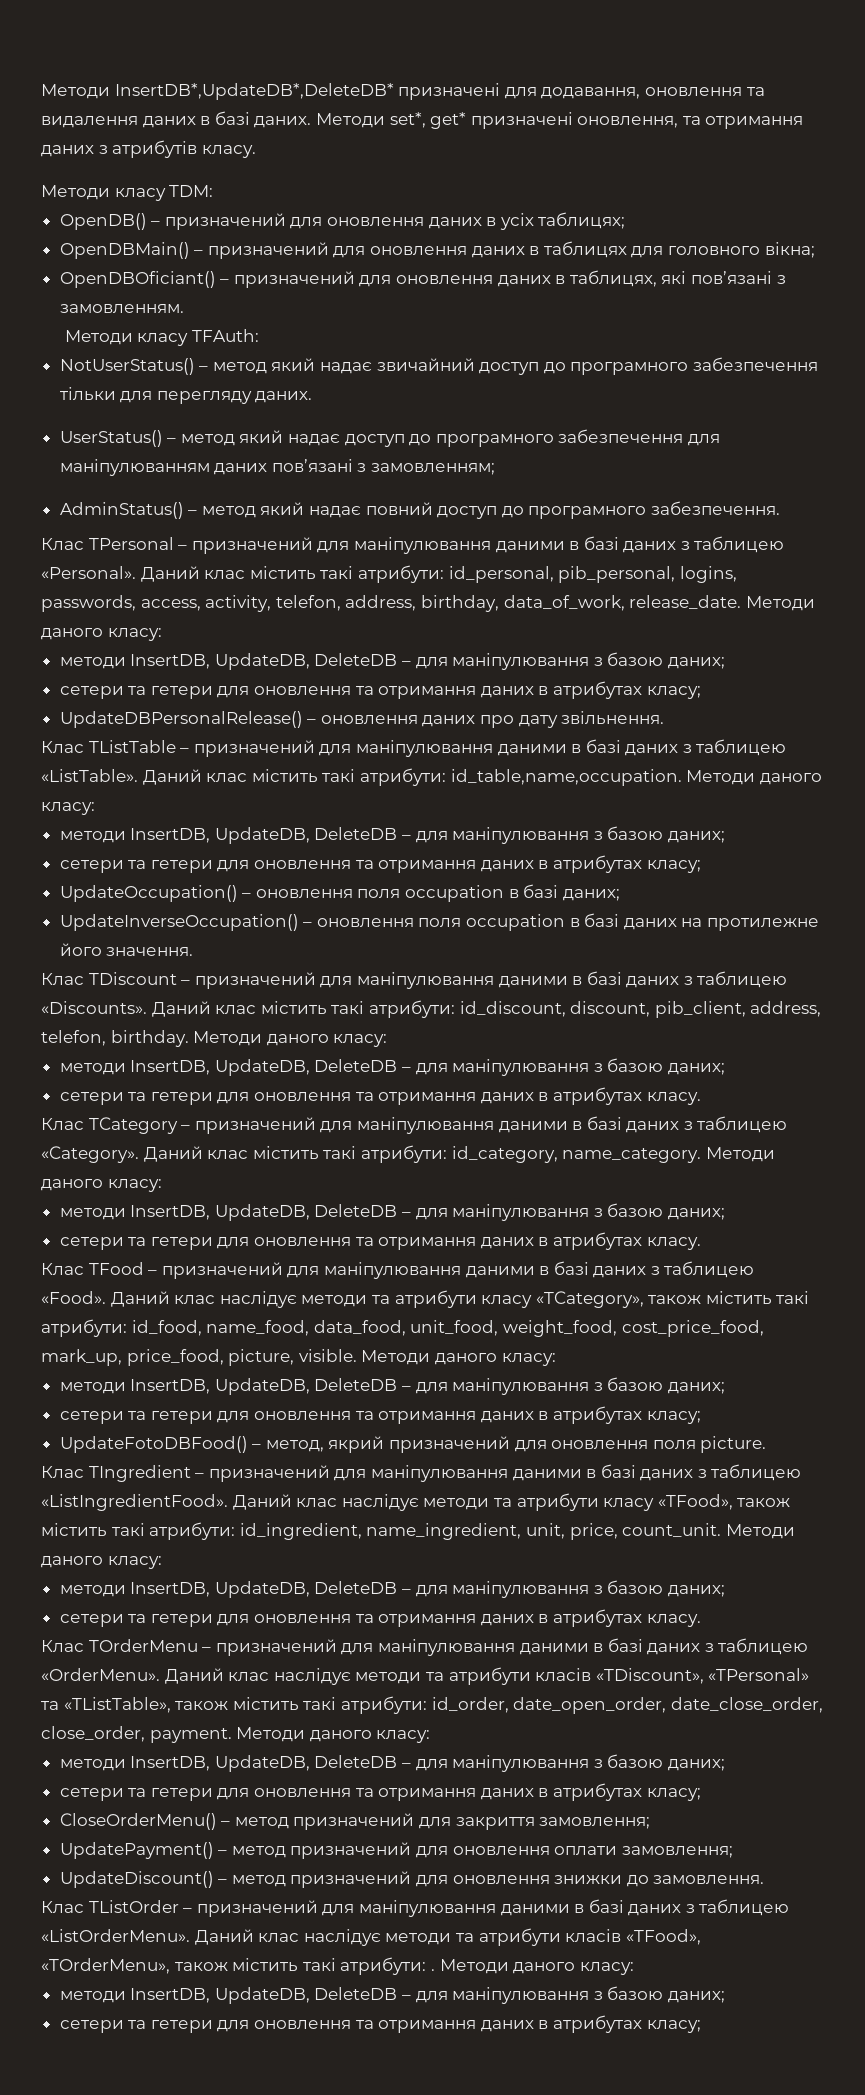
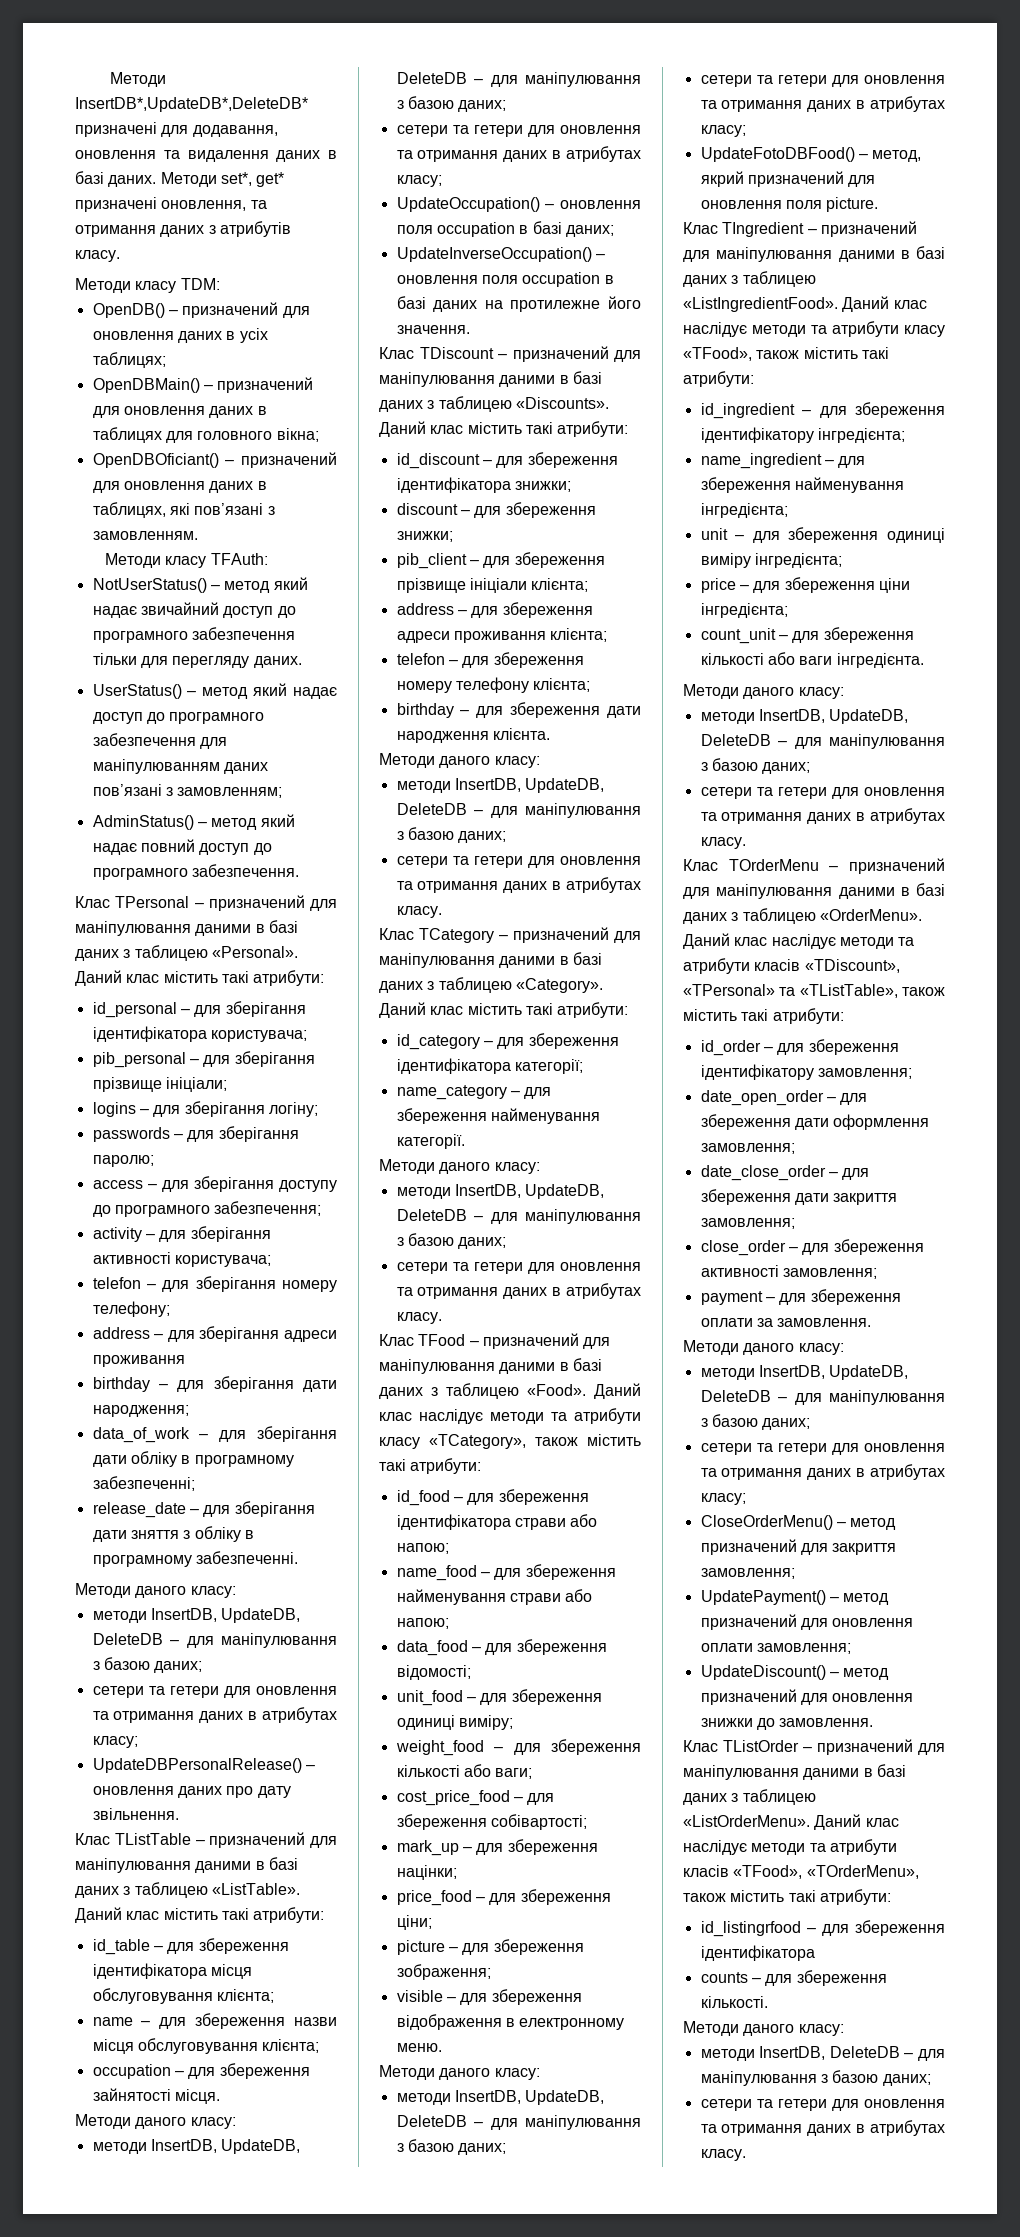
[448,566,737,583] [41,595,742,612] id_personal, pib_personal, logins, passwords, access, activity, telefon, address, birthday, data_of_work, release_date. -> [92,1001,306,1018] [92,1026,307,1042] [92,1051,315,1068] [92,1077,227,1092] [92,1101,318,1117] [92,1126,299,1142] [92,1155,154,1167] [92,1176,337,1192] [92,1201,322,1217] [92,1226,271,1242] [92,1252,271,1267] [92,1276,337,1292] [92,1301,170,1317] [92,1326,337,1342] [92,1355,185,1367] [92,1376,337,1392] [92,1405,189,1417] [92,1426,337,1443] [92,1451,294,1467] [92,1476,195,1491] [92,1501,315,1518] [92,1526,254,1542] [92,1551,298,1567] // id_personal – для зберігання ідентифікатора користувача; // pib_personal – для зберігання прізвище ініціали; // logins – для зберігання логіну; // passwords – для зберігання паролю; // access – для зберігання доступу до програмного забезпечення; // activity – для зберігання активності користувача; // telefon – для зберігання номеру телефону; // address – для зберігання адреси проживання // birthday – для зберігання дати народження; // data_of_work – для зберігання дати обліку в програмному забезпеченні; // release_date – для зберігання дати зняття з обліку в програмному забезпеченні. //
[450,769,682,786] id_table,name,occupation. -> [92,1938,289,1955] [92,1963,252,1979] [92,1988,274,2004] [92,2013,337,2029] [92,2038,320,2054] [92,2063,310,2079] [92,2088,220,2104] // id_table – для збереження ідентифікатора місця обслуговування клієнта; // name – для збереження назви місця обслуговування клієнта; // occupation – для збереження зайнятості місця. //
[459,1001,822,1018] [41,1030,189,1047] id_discount, discount, pib_client, address, telefon, birthday. -> [396,452,618,469] [396,477,571,493] [396,502,596,518] [396,531,453,542] [396,552,605,569] [396,578,589,593] [396,602,593,618] [396,628,608,643] [396,652,584,668] [396,677,591,693] [396,702,641,718] [396,728,550,743] // id_discount – для збереження ідентифікатора знижки; // discount – для збереження знижки; // pib_client – для збереження прізвище ініціали клієнта; // address – для збереження адреси проживання клієнта; // telefon – для збереження номеру телефону клієнта; // birthday – для збереження дати народження клієнта. //
[451,1146,702,1163] id_category, name_category. -> [396,1033,619,1050] [396,1058,583,1074] [396,1085,552,1100] [396,1108,600,1124] [396,1134,465,1149] // id_category – для збереження ідентифікатора категорії; // name_category – для збереження найменування категорії. //
[131,1320,764,1337] [41,1349,357,1366] id_food, name_food, data_food, unit_food, weight_food, cost_price_food, mark_up, price_food, picture, visible. -> [396,1489,589,1506] [396,1514,598,1530] [396,1543,449,1554] [396,1564,616,1581] [396,1589,593,1605] [396,1618,449,1629] [396,1639,607,1656] [396,1665,471,1680] [396,1689,602,1706] [396,1715,513,1730] [395,1739,641,1756] [396,1764,533,1779] [396,1790,555,1806] [396,1814,587,1830] [396,1839,598,1856] [396,1865,457,1880] [396,1889,611,1906] [396,1915,432,1930] [396,1939,584,1955] [396,1964,491,1980] [396,1989,582,2005] [396,2014,625,2030] [396,2043,442,2052] // id_food – для збереження ідентифікатора страви або напою; // name_food – для збереження найменування страви або напою; // data_food – для збереження відомості; // unit_food – для збереження одиниці виміру; // weight_food – для збереження кількості або ваги; // cost_price_food – для збереження собівартості; // mark_up – для збереження націнки; // price_food – для збереження ціни; // picture – для збереження зображення; // visible – для збереження відображення в електронному меню. //
[239,1523,722,1540] id_ingredient, name_ingredient, unit, price, count_unit. -> [700,402,945,419] [700,427,905,443] [700,453,866,469] [700,477,904,493] [700,503,788,518] [700,527,945,543] [700,553,842,568] [700,577,910,593] [700,603,788,618] [700,627,914,644] [700,652,924,668] // id_ingredient – для збереження ідентифікатору інгредієнта; // name_ingredient – для збереження найменування інгредієнта; // unit – для збереження одиниці виміру інгредієнта; // price – для збереження ціни інгредієнта; // count_unit – для збереження кількості або ваги інгредієнта. //
[431,1697,823,1714] [41,1726,232,1743] id_order, date_open_order, date_close_order, close_order, payment. -> [700,1039,899,1056] [700,1064,912,1080] [700,1090,868,1106] [700,1114,930,1130] [700,1143,795,1154] [700,1165,870,1181] [700,1189,898,1205] [700,1218,795,1229] [700,1239,924,1256] [700,1265,877,1279] [700,1289,901,1305] [700,1318,872,1327] // id_order – для збереження ідентифікатору замовлення; // date_open_order – для збереження дати оформлення замовлення; // date_close_order – для збереження дати закриття замовлення; // close_order – для збереження активності замовлення; // payment – для збереження оплати за замовлення. //
[430,1959,634,1975] [59,1987,310,2004] . Методи даного класу: // методи InsertDB, UpdateDB, -> [700,1920,945,1937] [700,1945,815,1961] [700,1970,887,1986] [700,1996,768,2008] [683,2021,844,2036] [700,2046,826,2061] // id_listingrfood – для збереження ідентифікатора // counts – для збереження кількості. // Методи даного класу: // методи InsertDB,
[646,2020,701,2033] класу; -> [700,2149,746,2161] класу.

